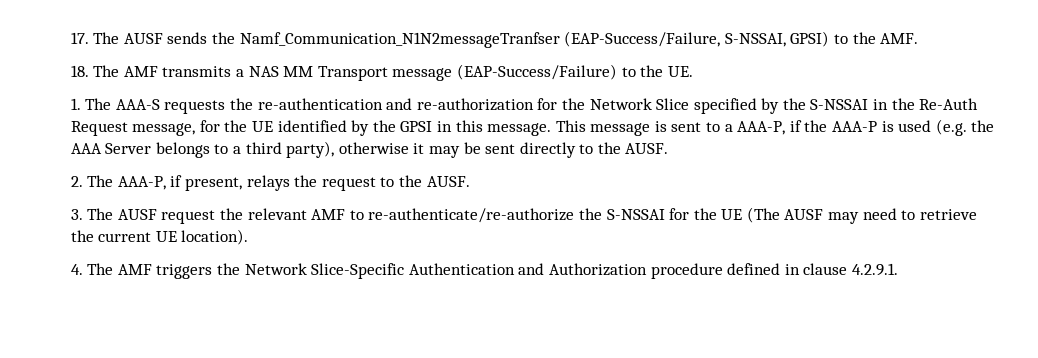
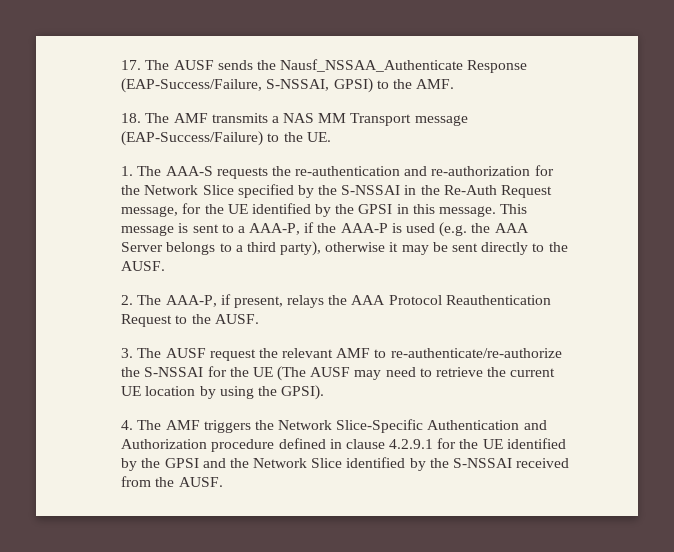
[239,32,560,48] Namf_Communication_N1N2messageTranfser -> [280,59,528,73] Nausf_NSSAA_Authenticate Response
[321,177,376,191] request -> [351,295,551,305] [121,314,173,327] AAA Protocol Reauthentication Request
[181,229,249,245] location). -> [145,385,325,400] location by using the GPSI).
[851,263,898,276] 4.2.9.1. -> [389,438,566,449] [121,457,570,471] [121,476,223,487] 4.2.9.1 for the UE identified by the GPSI and the Network Slice identified by the S-NSSAI received from the AUSF.

